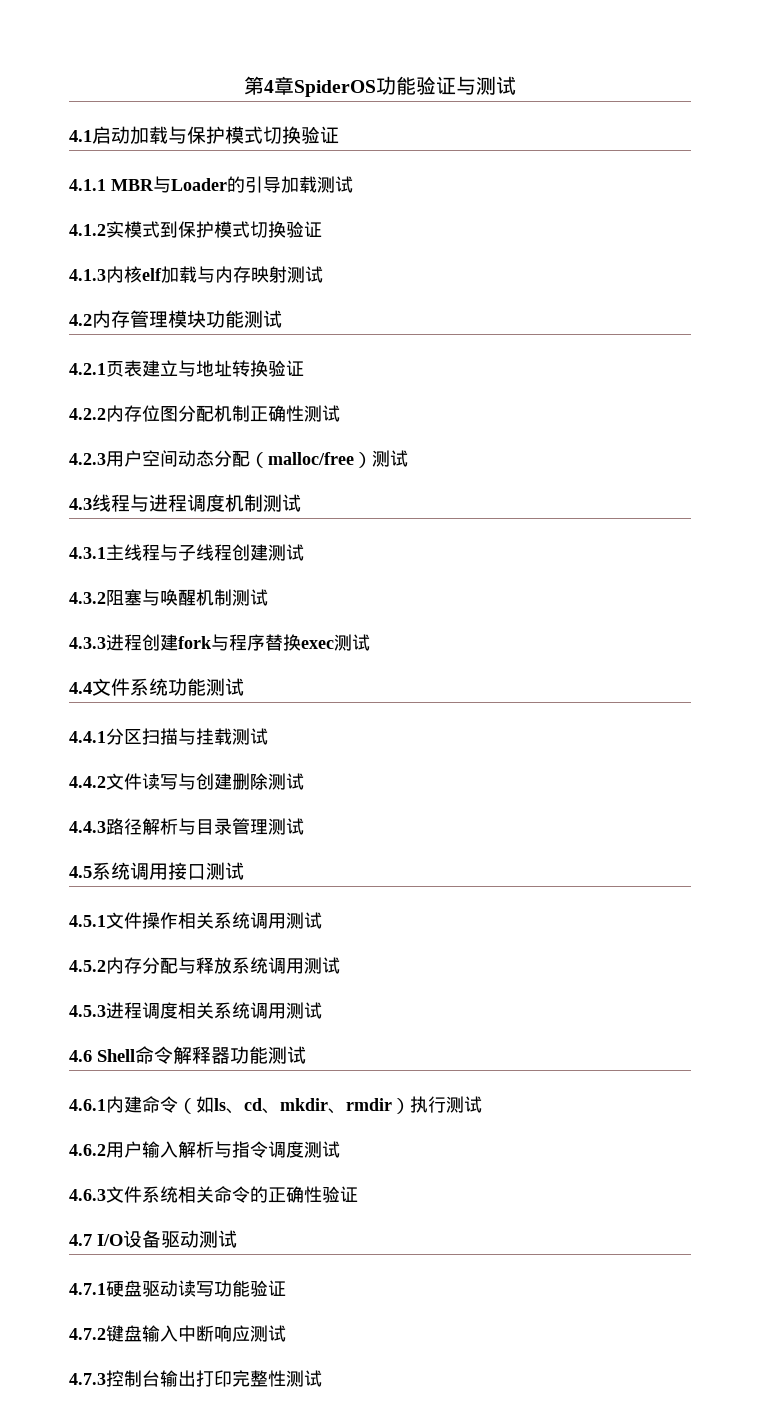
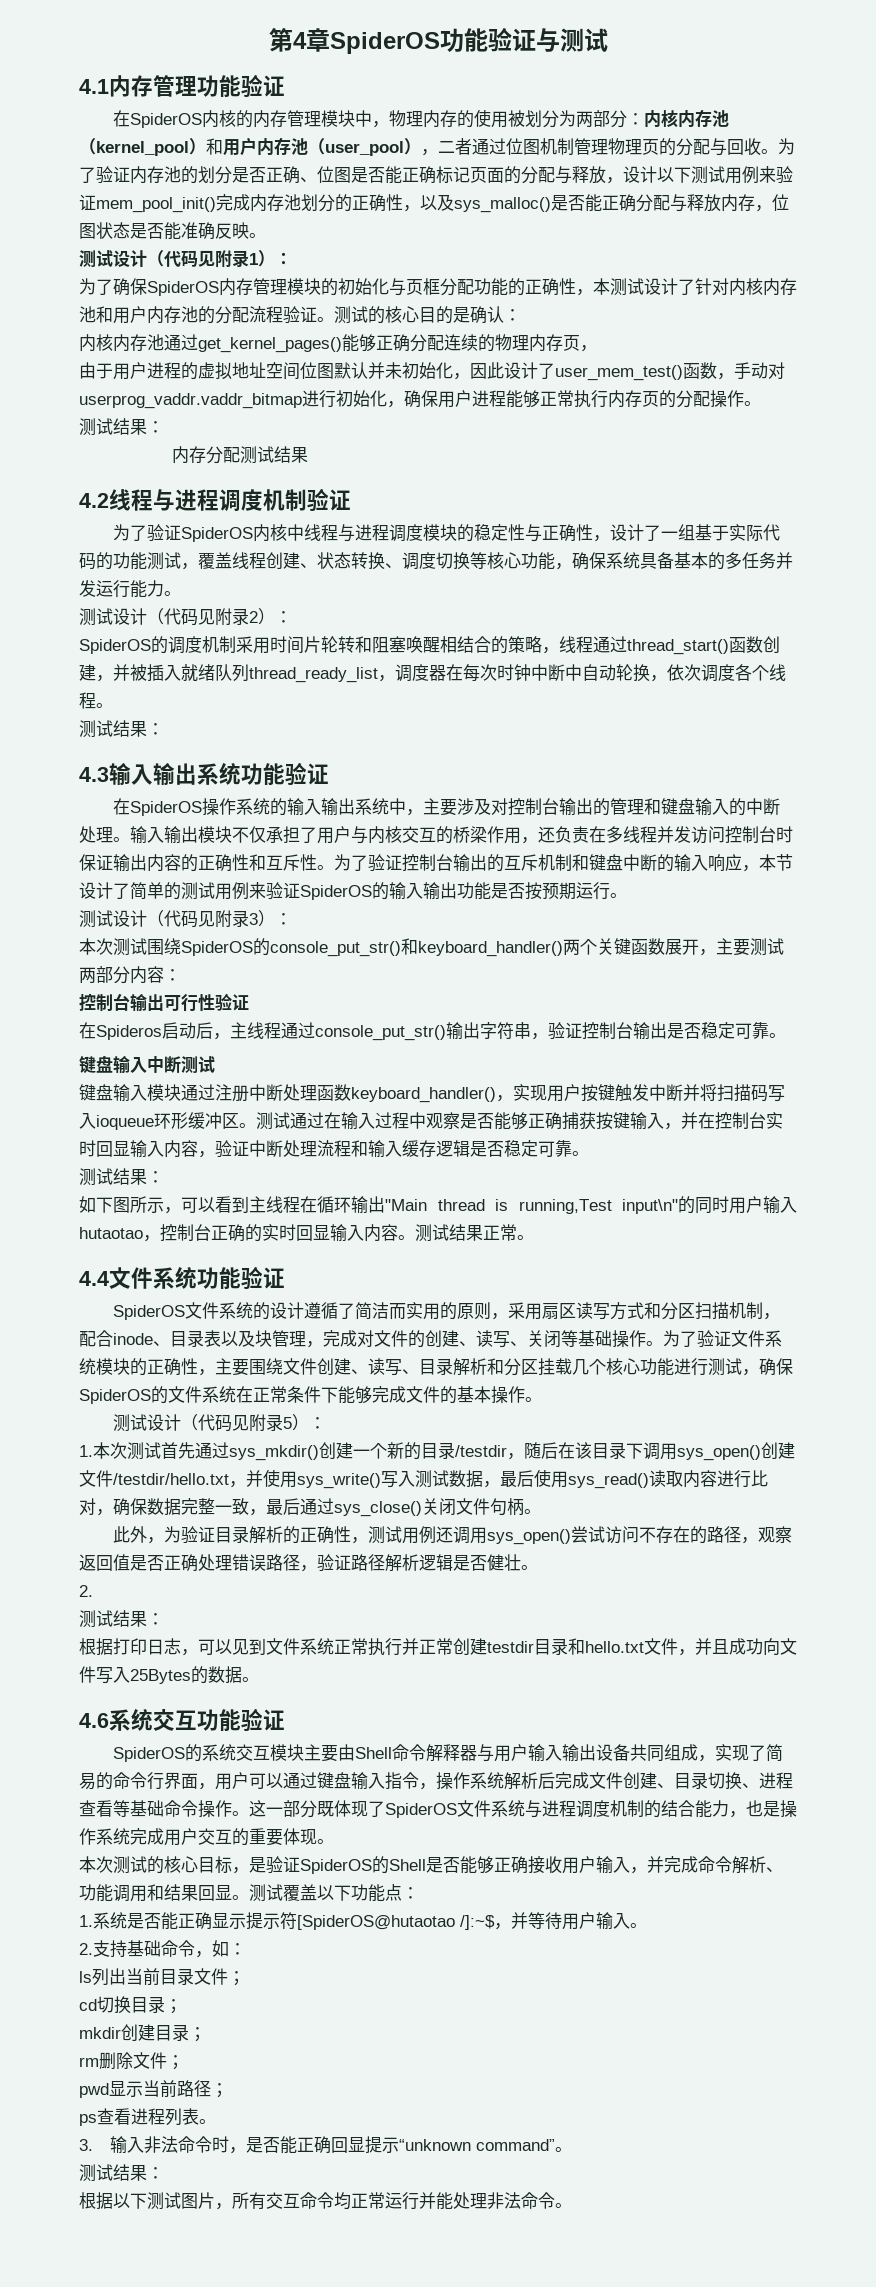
[92,126,339,144] [69,176,353,193] [69,221,322,238] [69,266,323,283] [69,310,282,328] [69,360,304,377] [69,405,340,422] [69,450,408,468] [69,498,92,510] 启动加载与保护模式切换验证 // 4.1.1 MBR与Loader的引导加载测试 // 4.1.2实模式到保护模式切换验证 // 4.1.3内核elf加载与内存映射测试 // 4.2内存管理模块功能测试 // 4.2.1页表建立与地址转换验证 // 4.2.2内存位图分配机制正确性测试 // 4.2.3用户空间动态分配（malloc/free）测试 // 4.3 -> [109,74,285,97] [113,109,730,128] [79,137,795,156] [79,166,793,184] [79,194,789,213] [79,222,266,240] [79,250,292,268] [79,278,797,296] [79,306,521,324] [79,334,597,353] [79,362,785,381] [79,390,761,409] [79,418,164,436] [172,446,309,464] [79,493,109,508] 内存管理功能验证 // 在SpiderOS内核的内存管理模块中，物理内存的使用被划分为两部分：内核内存池（kernel_pool）和用户内存池（user_pool），二者通过位图机制管理物理页的分配与回收。为了验证内存池的划分是否正确、位图是否能正确标记页面的分配与释放，设计以下测试用例来验证mem_pool_init()完成内存池划分的正确性，以及sys_malloc()是否能正确分配与释放内存，位图状态是否能准确反映。 // 测试设计（代码见附录1）： // 为了确保SpiderOS内存管理模块的初始化与页框分配功能的正确性，本测试设计了针对内核内存池和用户内存池的分配流程验证。测试的核心目的是确认： // 内核内存池通过get_kernel_pages()能够正确分配连续的物理内存页， // 由于用户进程的虚拟地址空间位图默认并未初始化，因此设计了user_mem_test()函数，手动对userprog_vaddr.vaddr_bitmap进行初始化，确保用户进程能够正常执行内存页的分配操作。 // 测试结果： // 内存分配测试结果 // 4.2
[263,494,301,512] [69,544,304,561] [69,589,268,606] [69,634,370,651] [69,678,244,696] [69,728,268,745] [69,773,304,790] [69,818,304,835] [69,862,244,880] [69,912,322,929] [69,957,340,974] [69,1002,322,1019] [69,1046,306,1064] [69,1096,482,1114] [69,1141,340,1158] [69,1186,358,1203] [69,1230,237,1248] [69,1280,286,1297] [69,1325,286,1342] [69,1370,322,1387] 测试 // 4.3.1主线程与子线程创建测试 // 4.3.2阻塞与唤醒机制测试 // 4.3.3进程创建fork与程序替换exec测试 // 4.4文件系统功能测试 // 4.4.1分区扫描与挂载测试 // 4.4.2文件读写与创建删除测试 // 4.4.3路径解析与目录管理测试 // 4.5系统调用接口测试 // 4.5.1文件操作相关系统调用测试 // 4.5.2内存分配与释放系统调用测试 // 4.5.3进程调度相关系统调用测试 // 4.6 Shell命令解释器功能测试 // 4.6.1内建命令（如ls、cd、mkdir、rmdir）执行测试 // 4.6.2用户输入解析与指令调度测试 // 4.6.3文件系统相关命令的正确性验证 // 4.7 I/O设备驱动测试 // 4.7.1硬盘驱动读写功能验证 // 4.7.2键盘输入中断响应测试 // 4.7.3控制台输出打印完整性测试 -> [307,488,351,511] [113,524,781,542] [79,552,793,570] [79,580,181,598] [79,608,292,626] [79,636,780,655] [79,664,786,683] [79,692,113,709] [79,720,164,738] [79,762,329,785] [113,798,781,816] [79,826,793,844] [79,854,793,872] [79,882,627,900] [79,910,292,928] [79,938,784,957] [79,966,181,984] [79,993,249,1012] [79,1022,786,1041] [79,1055,215,1074] [79,1084,785,1103] [79,1112,783,1130] [79,1140,589,1158] [79,1168,164,1186] [79,1196,797,1214] [79,1224,534,1242] [79,1266,285,1289] [113,1302,781,1320] [79,1330,782,1348] [79,1358,793,1376] [79,1386,542,1404] [113,1414,327,1432] [79,1442,795,1461] [79,1469,768,1489] [79,1498,541,1517] [113,1526,793,1545] [79,1554,538,1572] [79,1585,93,1597] [79,1610,164,1628] [79,1638,797,1656] [79,1666,259,1684] [79,1708,285,1731] [113,1744,784,1762] [79,1772,793,1790] [79,1800,797,1818] [79,1828,334,1846] [79,1856,783,1874] [79,1884,419,1902] [79,1912,647,1930] [79,1940,246,1958] [79,1968,245,1986] [79,1996,182,2014] [79,2024,206,2042] [79,2052,184,2070] [79,2080,228,2098] [79,2108,216,2126] [79,2136,573,2154] [79,2164,164,2182] [79,2192,572,2210] 验证 // 为了验证SpiderOS内核中线程与进程调度模块的稳定性与正确性，设计了一组基于实际代码的功能测试，覆盖线程创建、状态转换、调度切换等核心功能，确保系统具备基本的多任务并发运行能力。 // 测试设计（代码见附录2）： // SpiderOS的调度机制采用时间片轮转和阻塞唤醒相结合的策略，线程通过thread_start()函数创建，并被插入就绪队列thread_ready_list，调度器在每次时钟中断中自动轮换，依次调度各个线程。 // 测试结果： // 4.3输入输出系统功能验证 // 在SpiderOS操作系统的输入输出系统中，主要涉及对控制台输出的管理和键盘输入的中断处理。输入输出模块不仅承担了用户与内核交互的桥梁作用，还负责在多线程并发访问控制台时保证输出内容的正确性和互斥性。为了验证控制台输出的互斥机制和键盘中断的输入响应，本节设计了简单的测试用例来验证SpiderOS的输入输出功能是否按预期运行。 // 测试设计（代码见附录3）： // 本次测试围绕SpiderOS的console_put_str()和keyboard_handler()两个关键函数展开，主要测试两部分内容： // 控制台输出可行性验证 // 在Spideros启动后，主线程通过console_put_str()输出字符串，验证控制台输出是否稳定可靠。 // 键盘输入中断测试 // 键盘输入模块通过注册中断处理函数keyboard_handler()，实现用户按键触发中断并将扫描码写入ioqueue环形缓冲区。测试通过在输入过程中观察是否能够正确捕获按键输入，并在控制台实时回显输入内容，验证中断处理流程和输入缓存逻辑是否稳定可靠。 // 测试结果： // 如下图所示，可以看到主线程在循环输出"Main thread is running,Test input\n"的同时用户输入hutaotao，控制台正确的实时回显输入内容。测试结果正常。 // 4.4文件系统功能验证 // SpiderOS文件系统的设计遵循了简洁而实用的原则，采用扇区读写方式和分区扫描机制，配合inode、目录表以及块管理，完成对文件的创建、读写、关闭等基础操作。为了验证文件系统模块的正确性，主要围绕文件创建、读写、目录解析和分区挂载几个核心功能进行测试，确保SpiderOS的文件系统在正常条件下能够完成文件的基本操作。 // 测试设计（代码见附录5）： // 1.本次测试首先通过sys_mkdir()创建一个新的目录/testdir，随后在该目录下调用sys_open()创建文件/testdir/hello.txt，并使用sys_write()写入测试数据，最后使用sys_read()读取内容进行比对，确保数据完整一致，最后通过sys_close()关闭文件句柄。 // 此外，为验证目录解析的正确性，测试用例还调用sys_open()尝试访问不存在的路径，观察返回值是否正确处理错误路径，验证路径解析逻辑是否健壮。 // 2. // 测试结果： // 根据打印日志，可以见到文件系统正常执行并正常创建testdir目录和hello.txt文件，并且成功向文件写入25Bytes的数据。 // 4.6系统交互功能验证 // SpiderOS的系统交互模块主要由Shell命令解释器与用户输入输出设备共同组成，实现了简易的命令行界面，用户可以通过键盘输入指令，操作系统解析后完成文件创建、目录切换、进程查看等基础命令操作。这一部分既体现了SpiderOS文件系统与进程调度机制的结合能力，也是操作系统完成用户交互的重要体现。 // 本次测试的核心目标，是验证SpiderOS的Shell是否能够正确接收用户输入，并完成命令解析、功能调用和结果回显。测试覆盖以下功能点： // 1.系统是否能正确显示提示符[SpiderOS@hutaotao /]:~$，并等待用户输入。 // 2.支持基础命令，如： // ls列出当前目录文件； // cd切换目录； // mkdir创建目录； // rm删除文件； // pwd显示当前路径； // ps查看进程列表。 // 3.输入非法命令时，是否能正确回显提示“unknown command”。 // 测试结果： // 根据以下测试图片，所有交互命令均正常运行并能处理非法命令。

